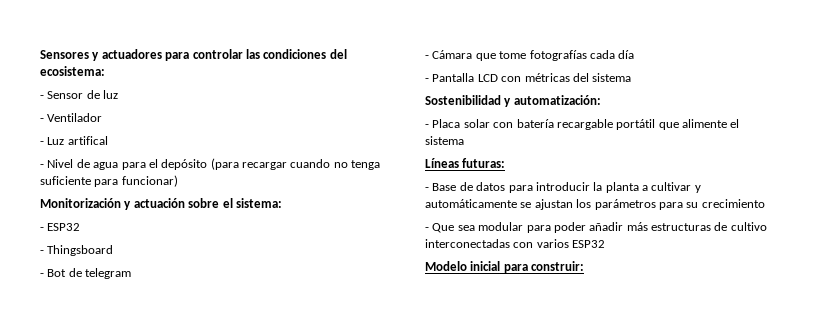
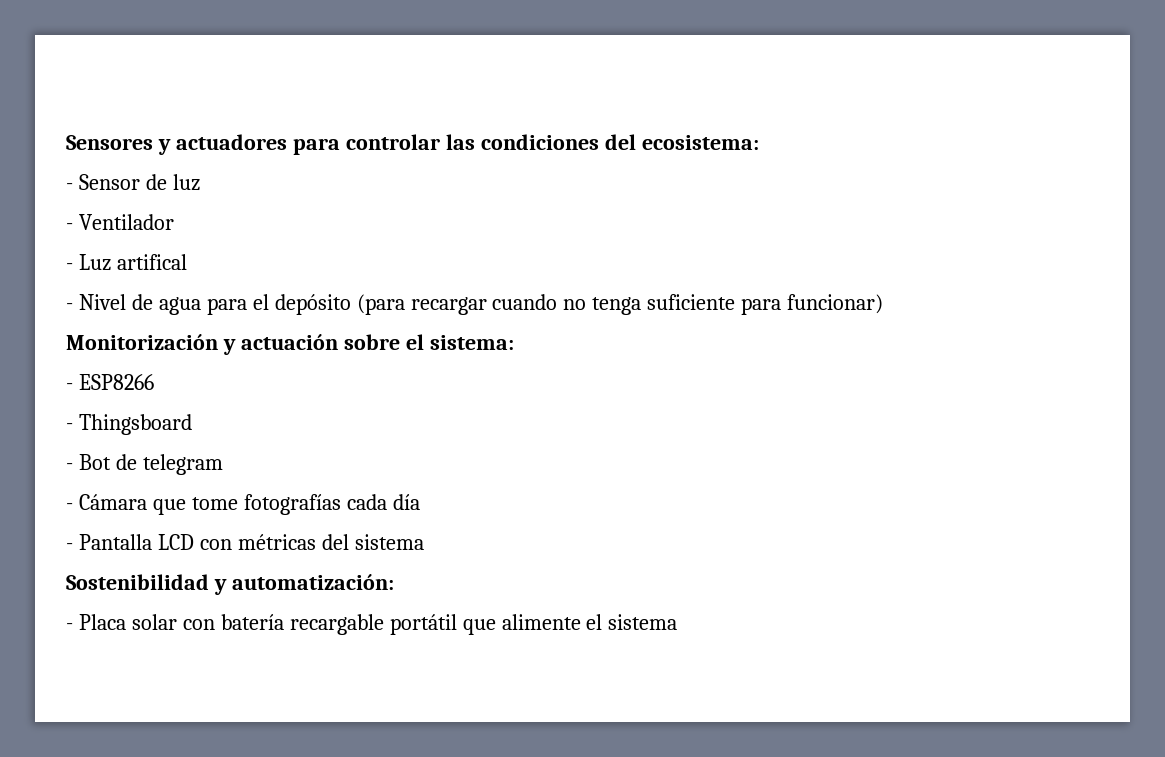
[47,223,81,231] ESP32 -> [78,374,154,390] ESP8266
[425,158,506,168] [425,182,701,193] [425,199,765,210] [425,222,767,233] [425,239,606,248] [425,261,585,273] // Líneas futuras: // - Base de datos para introducir la planta a cultivar y automáticamente se ajustan los parámetros para su crecimiento // - Que sea modular para poder añadir más estructuras de cultivo interconectadas con varios ESP32 // Modelo inicial para construir: -> (678, 622) none

